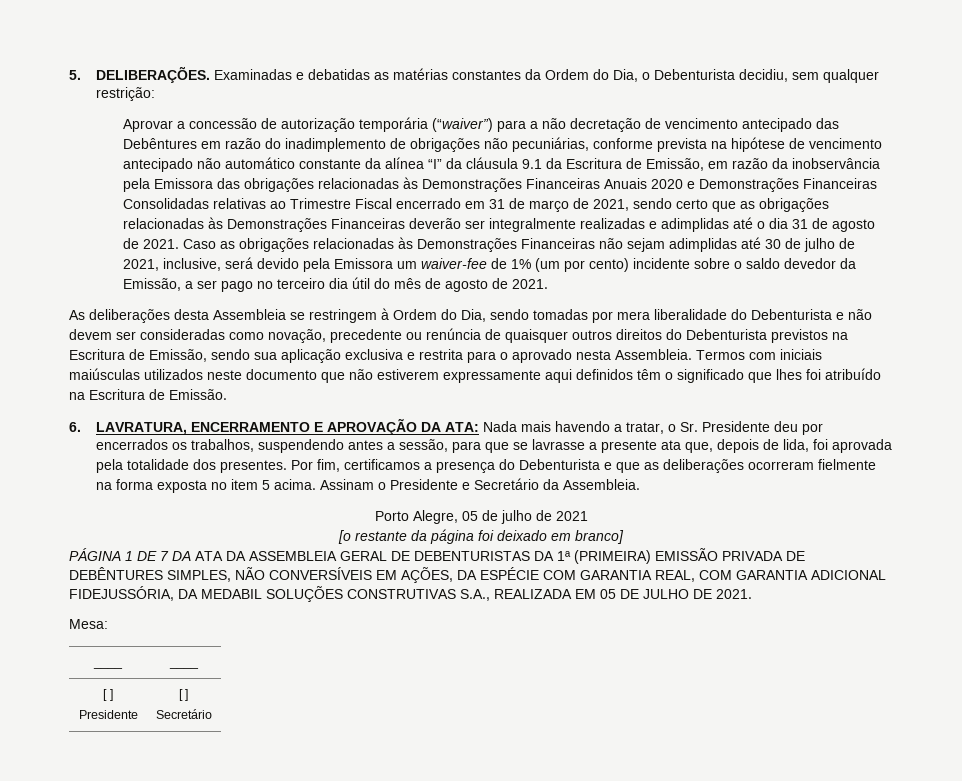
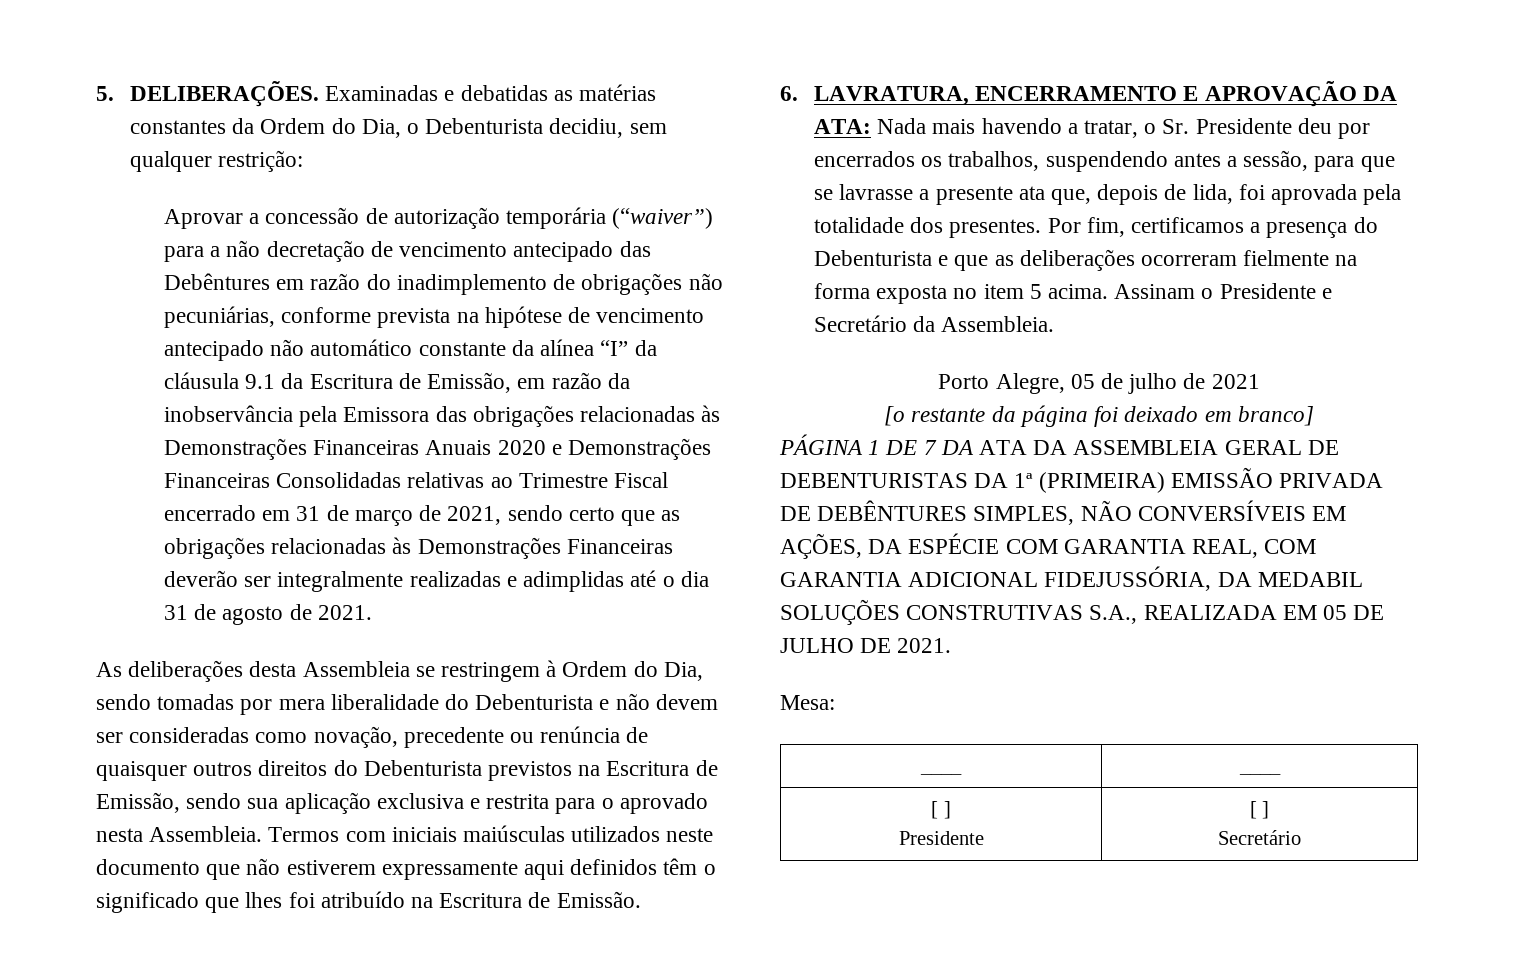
[183,237,856,252] [123,257,857,272] [123,277,549,292] Caso as obrigações relacionadas às Demonstrações Financeiras não sejam adimplidas até 30 de julho de 2021, inclusive, será devido pela Emissora um waiver-fee de 1% (um por cento) incidente sobre o saldo devedor da Emissão, a ser pago no terceiro dia útil do mês de agosto de 2021. -> (372, 612) none

